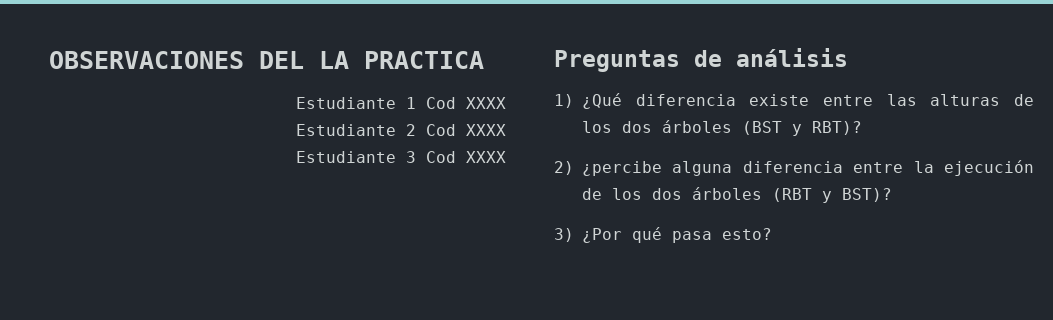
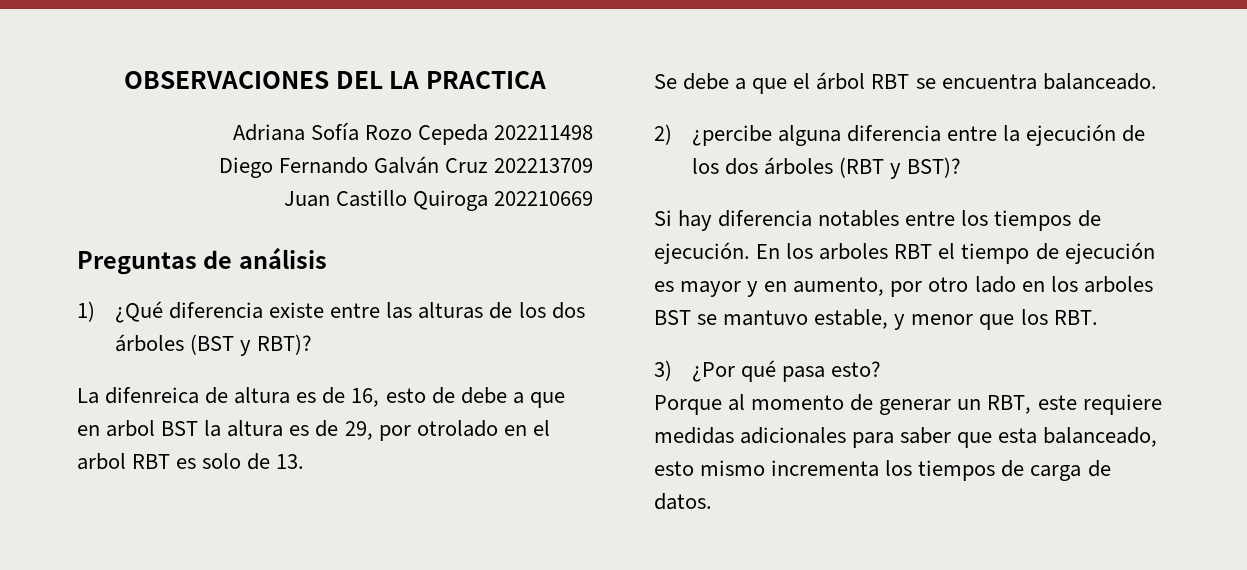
[296,97,506,109] [296,124,506,136] [296,151,506,163] Estudiante 1 Cod XXXX // Estudiante 2 Cod XXXX // Estudiante 3 Cod XXXX -> [232,123,593,145] [218,156,593,178] [283,190,593,211] Adriana Sofía Rozo Cepeda 202211498 // Diego Fernando Galván Cruz 202213709 // Juan Castillo Quiroga 202210669
(862, 128) none -> [77,387,565,408] [77,420,550,441] [77,453,305,470] [654,72,1157,94] // La difenreica de altura es de 16, esto de debe a que en arbol BST la altura es de 29, por otrolado en el arbol RBT es solo de 13. // Se debe a que el árbol RBT se encuentra balanceado.
(892, 195) none -> [654,210,1101,231] [654,242,1155,264] [654,276,1153,297] [654,309,1098,330] // Si hay diferencia notables entre los tiempos de ejecución. En los arboles RBT el tiempo de ejecución es mayor y en aumento, por otro lado en los arboles BST se mantuvo estable, y menor que los RBT.
(772, 234) none -> [654,394,1162,415] [654,427,1158,448] [654,460,1111,481] [654,493,712,510] // Porque al momento de generar un RBT, este requiere medidas adicionales para saber que esta balanceado, esto mismo incrementa los tiempos de carga de datos.

